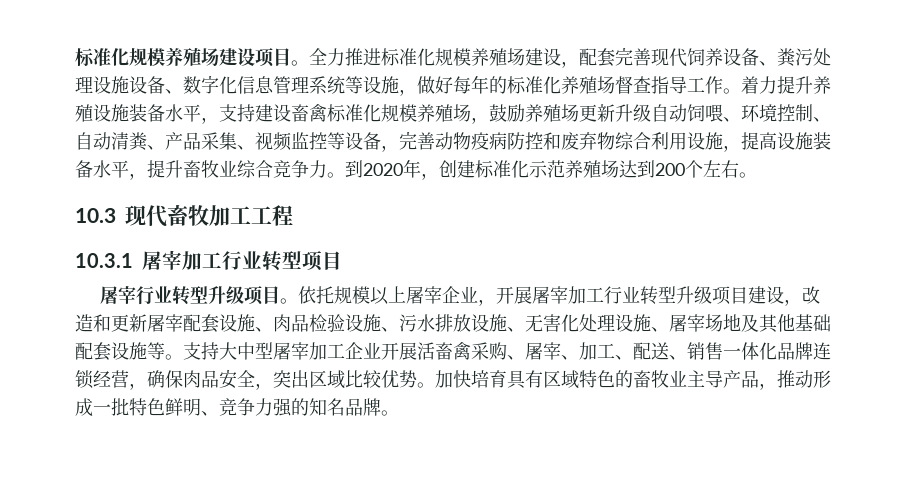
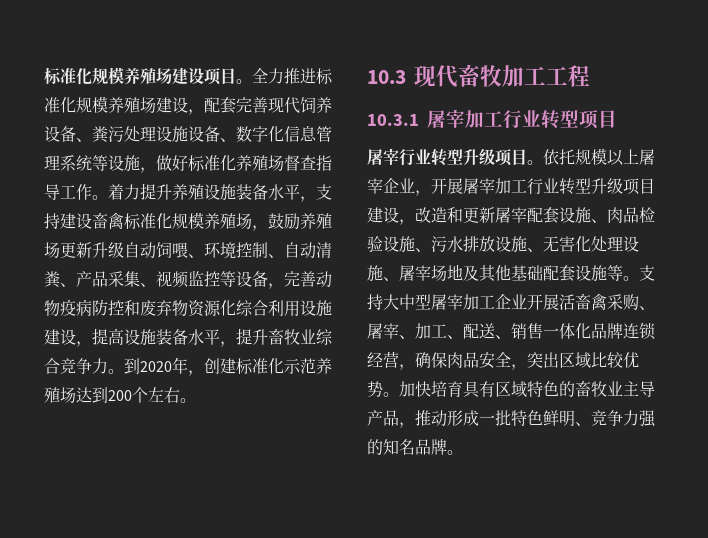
[453,75,507,94] 每年的 -> (188, 163) none
(615, 141) none -> [188,300,236,317] 资源化
(723, 141) none -> [44,329,76,345] 建设

